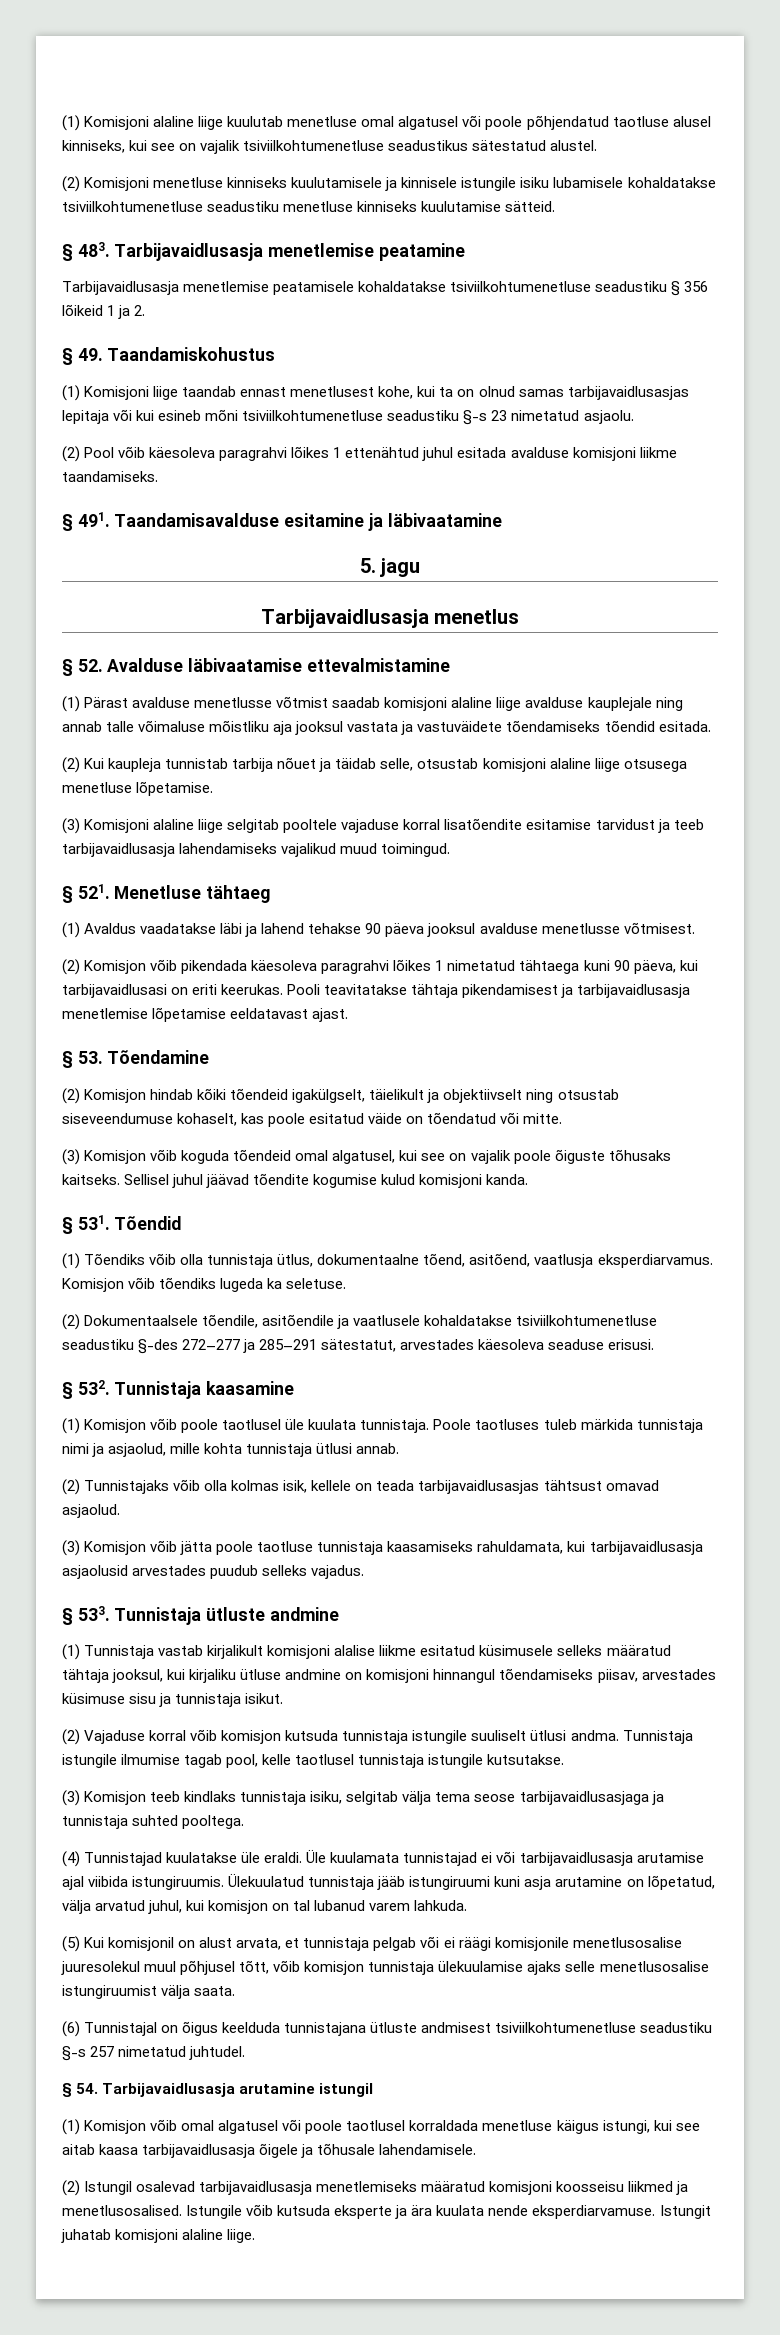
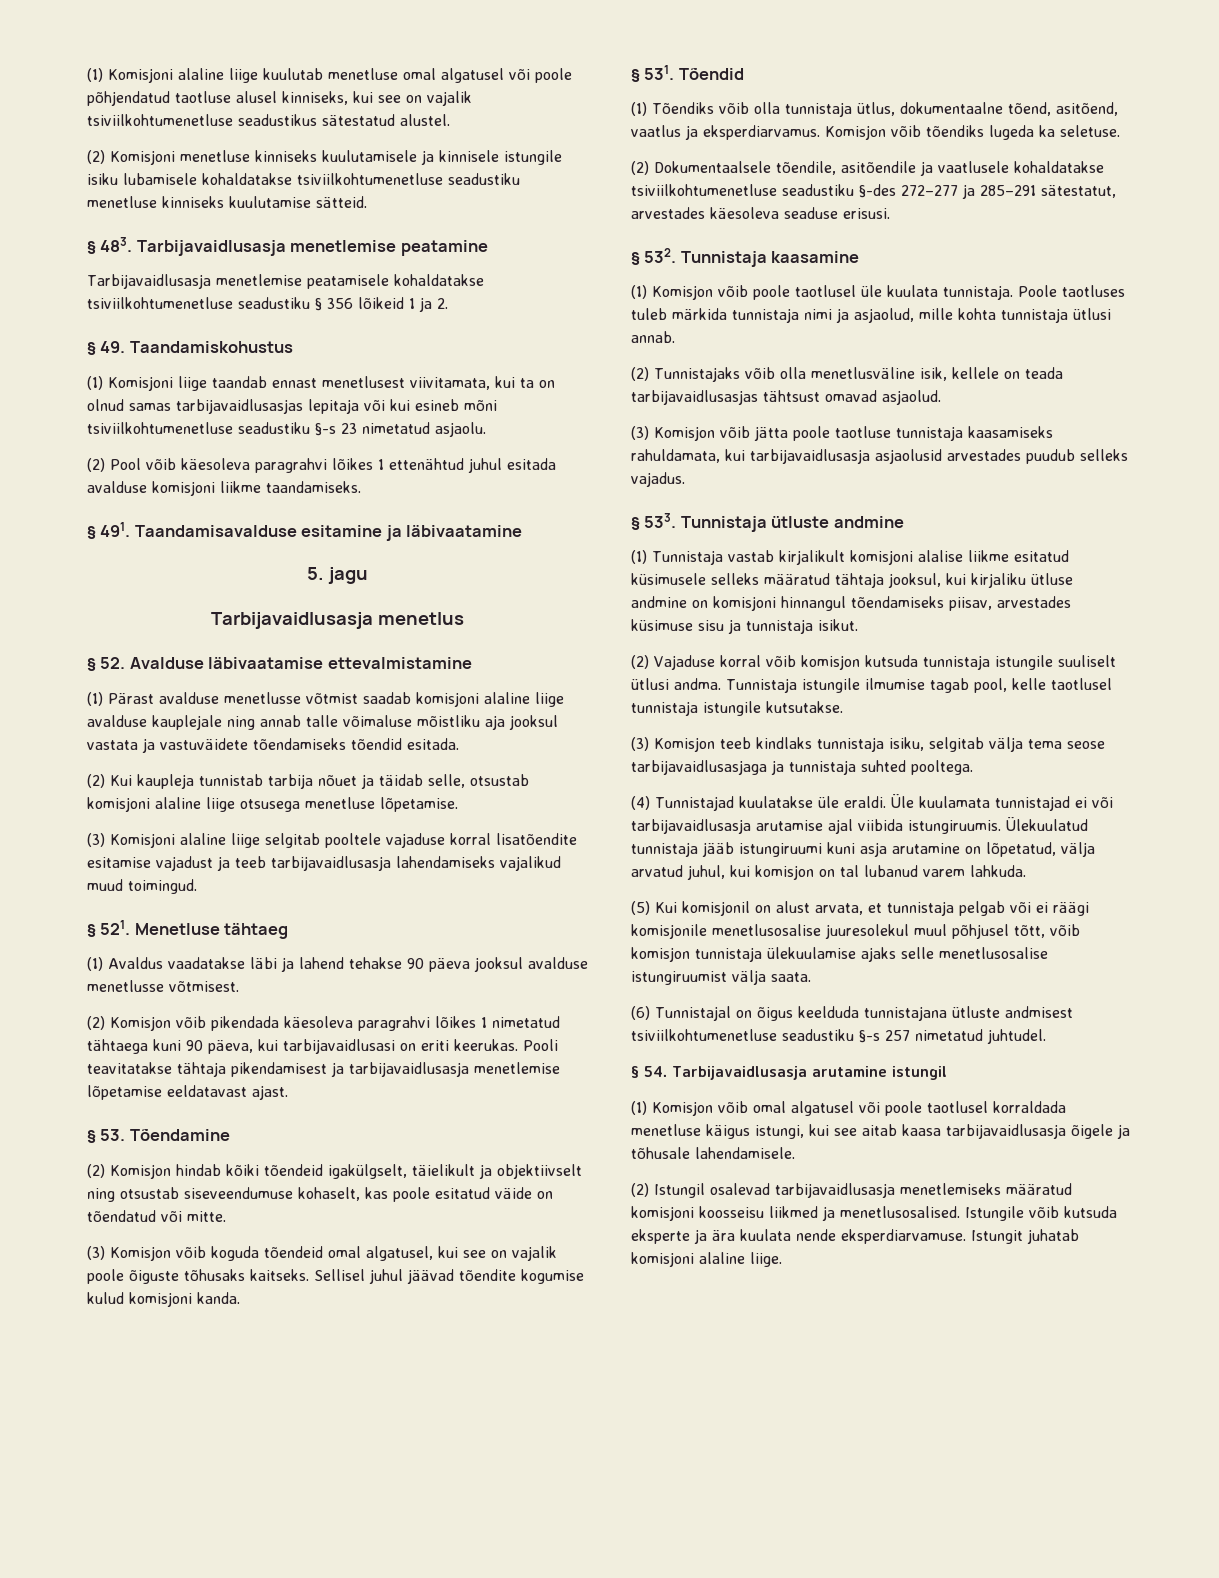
[378,386,414,399] kohe, -> [410,377,490,390] viivitamata,
[595,819,655,830] tarvidust -> [156,856,213,871] vajadust
[534,1254,594,1268] vaatlusja -> [631,125,698,140] vaatlus ja
[231,1480,280,1491] kolmas -> [810,367,915,379] menetlusväline

